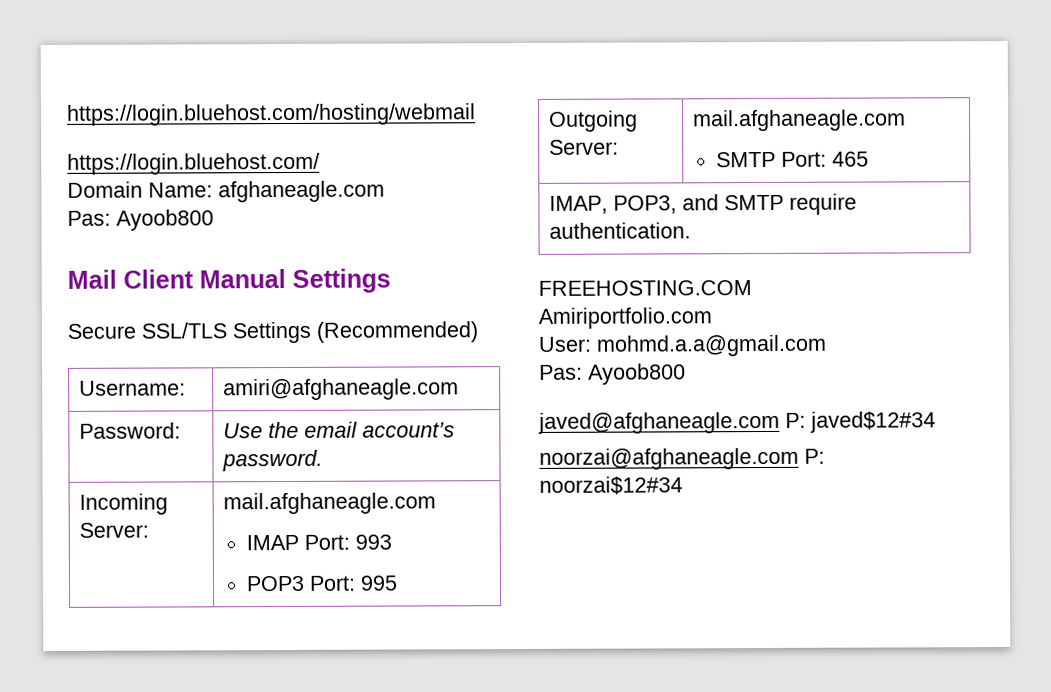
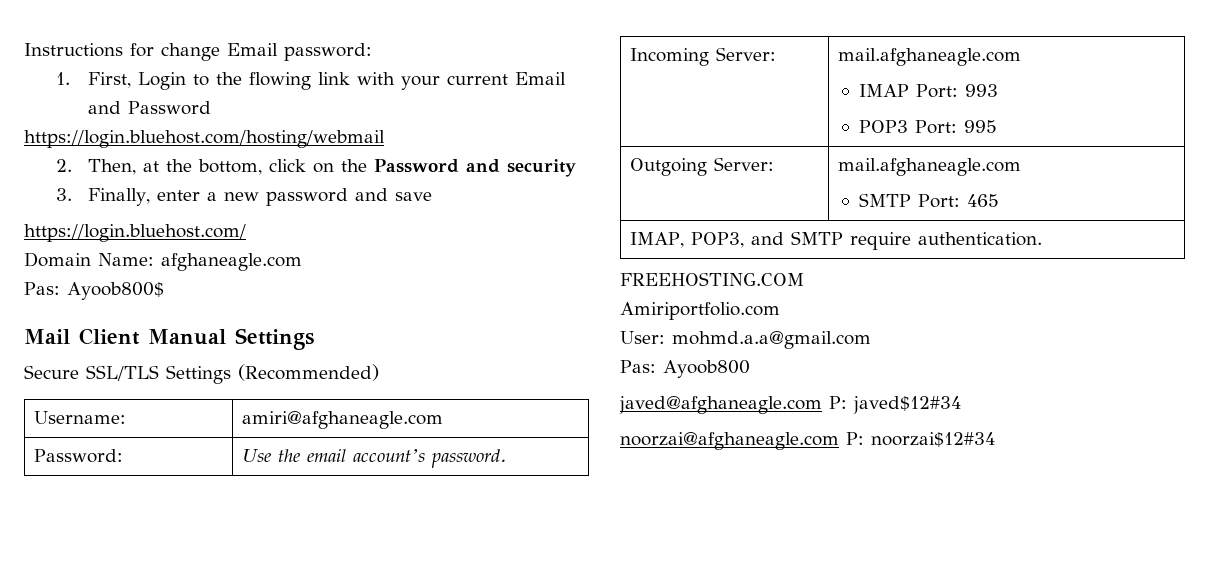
[66,103,476,126] https://login.bluehost.com/hosting/webmail -> [24,43,372,61] [56,72,567,90] [88,101,212,115] [24,130,385,148] [56,159,577,177] [56,188,433,206] Instructions for change Email password: // 1. First, Login to the flowing link with your current Email and Password // https://login.bluehost.com/hosting/webmail // 2. Then, at the bottom, click on the Password and security // 3. Finally, enter a new password and save
[116,209,214,231] Ayoob800 -> [67,282,164,300] Ayoob800$

